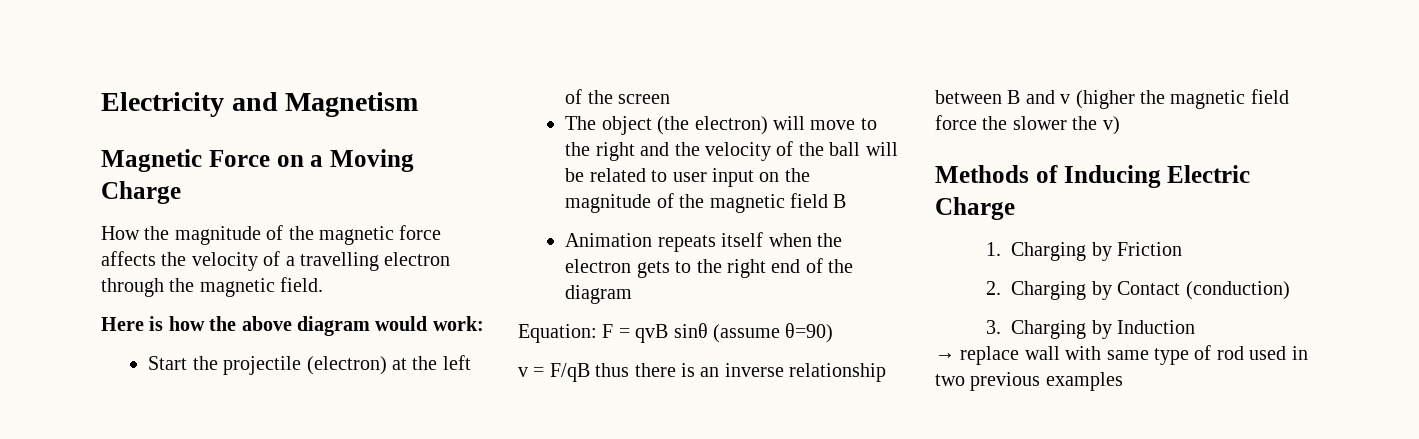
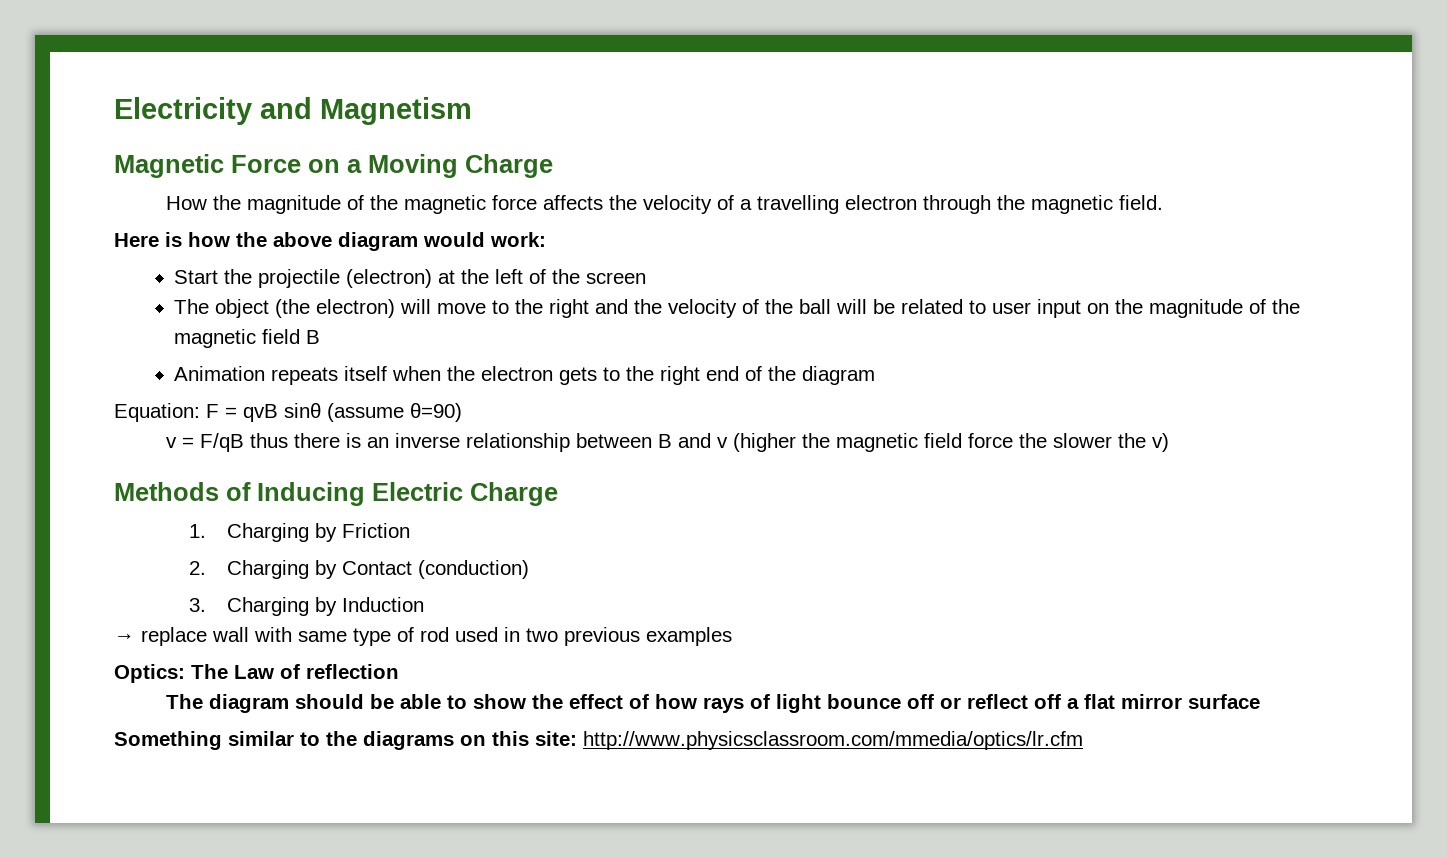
(1123, 381) none -> [114,664,399,683] [165,694,1260,713] [114,731,1083,750] // Optics: The Law of reflection // The diagram should be able to show the effect of how rays of light bounce off or reflect off a flat mirror surface // Something similar to the diagrams on this site: http://www.physicsclassroom.com/mmedia/optics/lr.cfm

